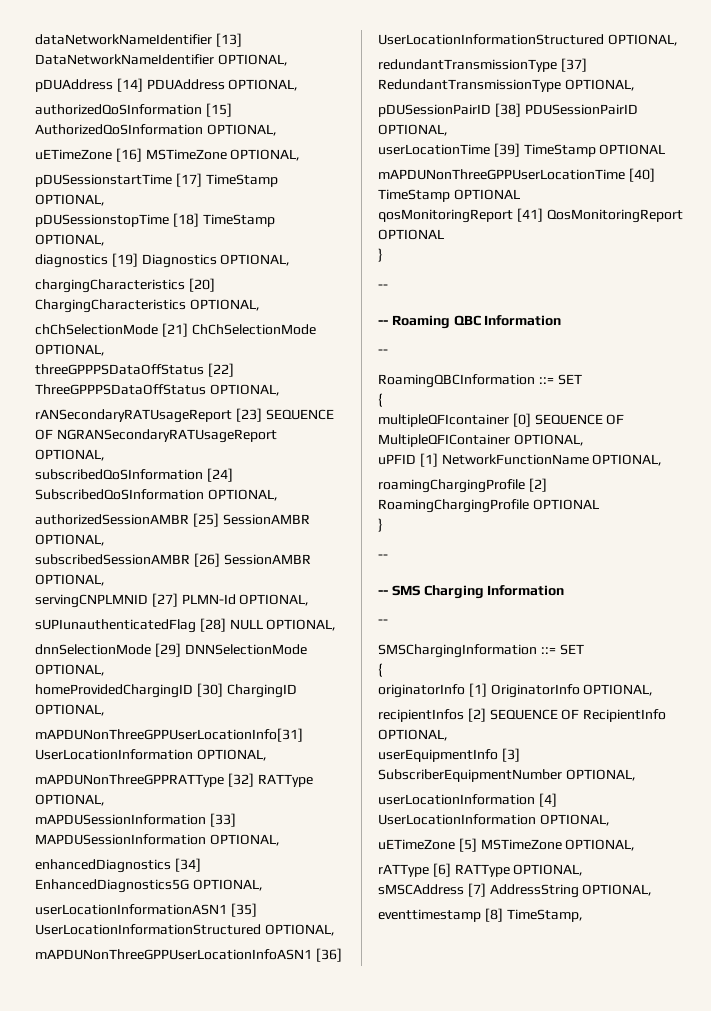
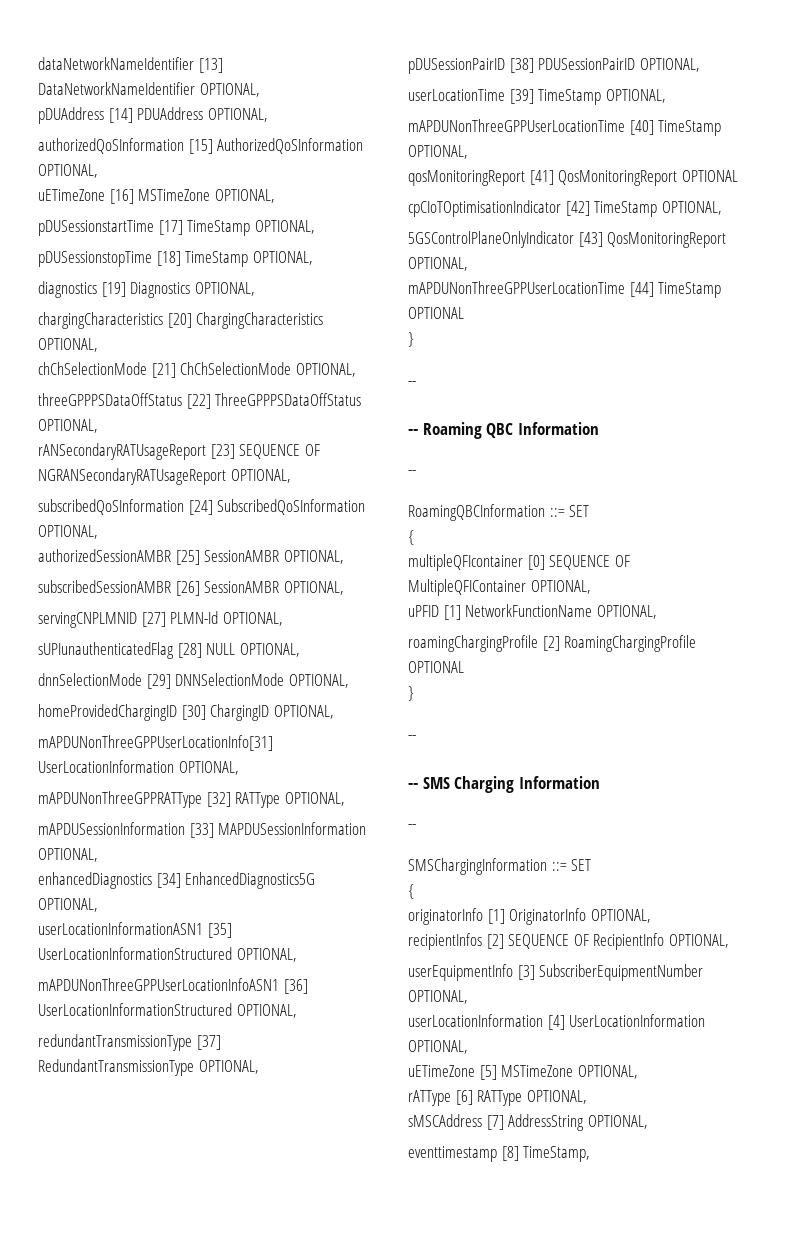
[599,144,666,155] OPTIONAL -> [605,89,666,103] OPTIONAL,
[453,189,520,200] OPTIONAL -> [408,145,468,159] OPTIONAL,
(444, 234) none -> [408,200,722,217] [408,231,727,248] [408,257,468,271] [408,281,722,298] [408,307,464,319] // cpCIoTOptimisationIndicator [42] TimeStamp OPTIONAL, // 5GSControlPlaneOnlyIndicator [43] QosMonitoringReport OPTIONAL, // mAPDUNonThreeGPPUserLocationTime [44] TimeStamp OPTIONAL

